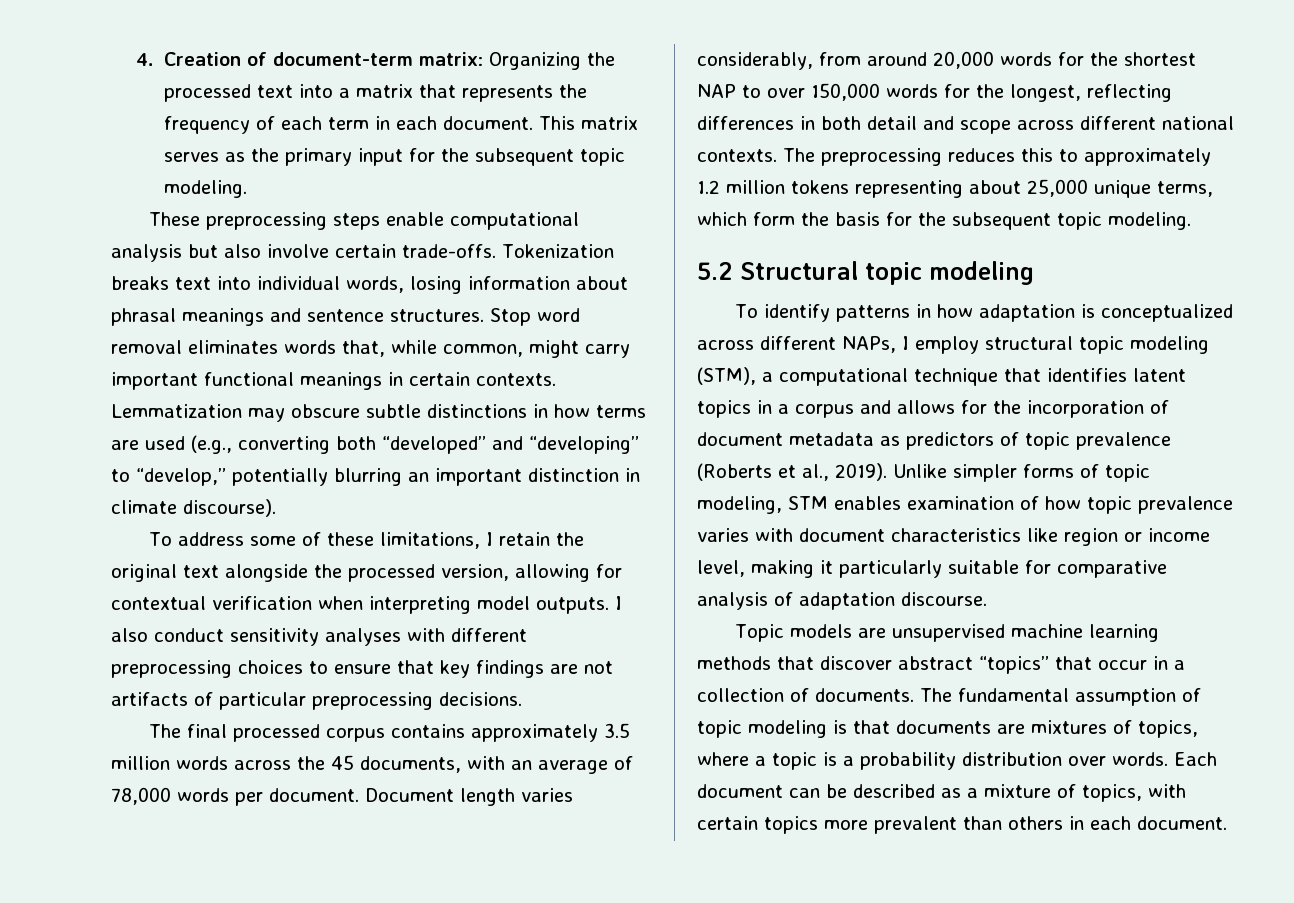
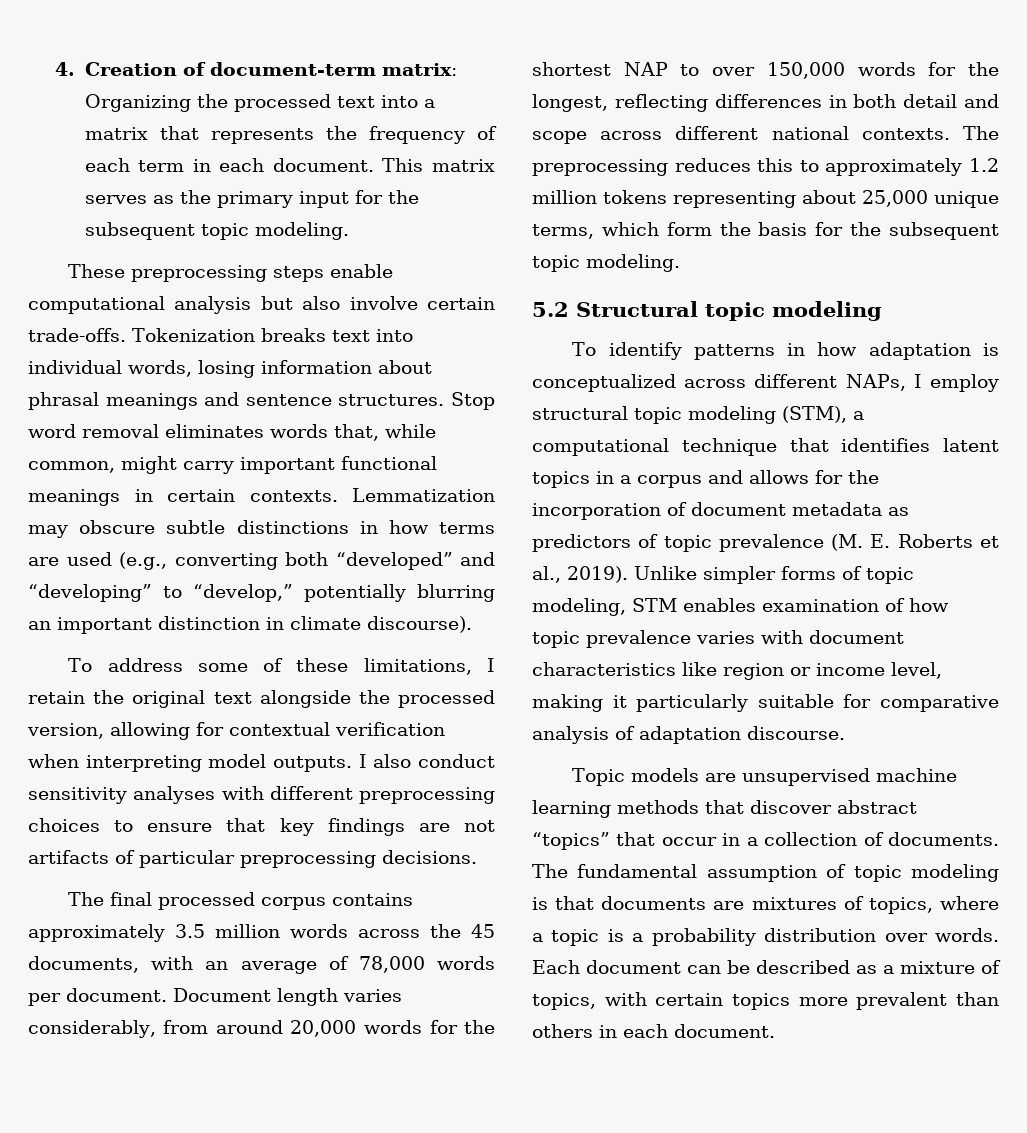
[697,463,772,481] (Roberts -> [831,534,973,551] (M. E. Roberts

